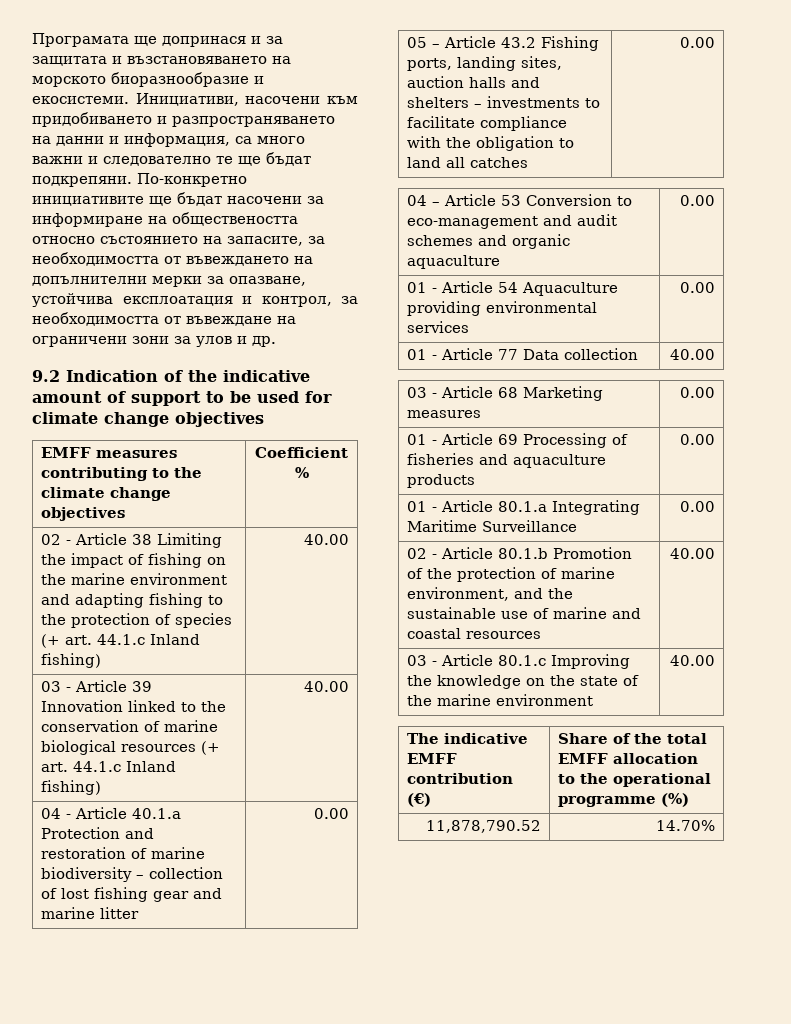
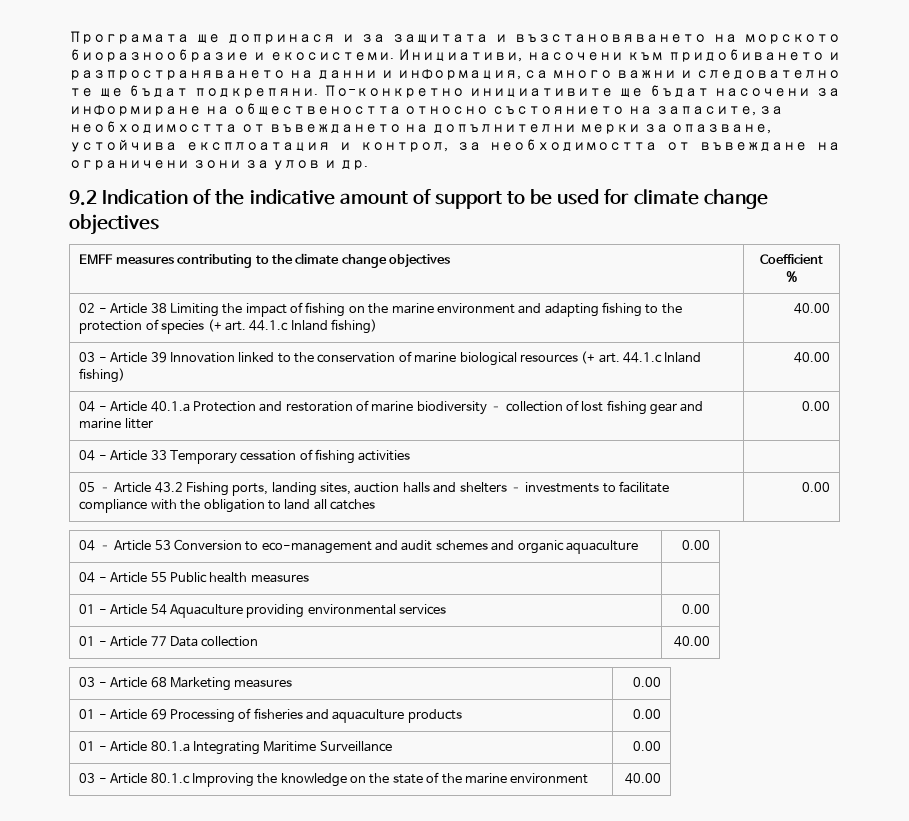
(350, 813) none -> [79,449,411,464] // 04 - Article 33 Temporary cessation of fishing activities |
(716, 200) none -> [79,572,309,583] // 04 - Article 55 Public health measures |
[406,547,632,559] [406,567,615,582] [406,587,573,601] [406,607,641,619] [406,628,541,639] [670,548,716,559] // 02 - Article 80.1.b Promotion of the protection of marine environment, and the sustainable use of marine and coastal resources | 40.00 -> (661, 746) none
[406,733,528,744] [406,753,457,764] [406,773,513,784] [406,793,431,807] [557,733,707,744] [557,753,698,764] [557,773,711,787] [557,793,689,807] [426,820,542,833] [656,820,716,831] // The indicative EMFF contribution (€) | Share of the total EMFF allocation to the operational programme (%) // 11,878,790.52 | 14.70% -> (661, 778) none

